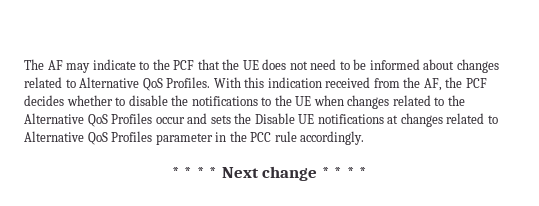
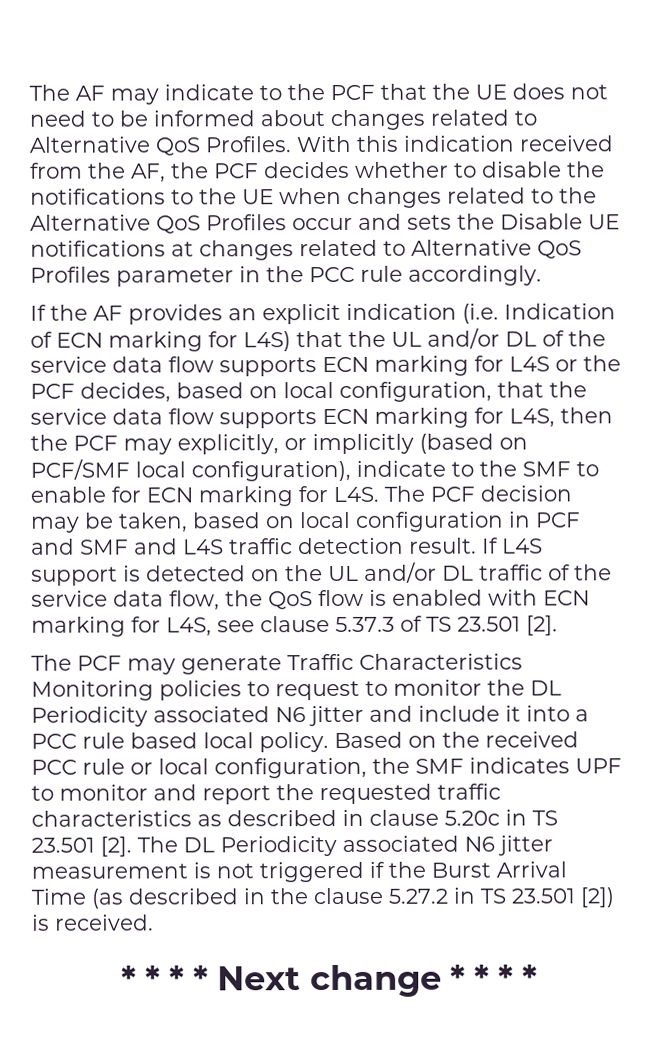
(365, 138) none -> [30,303,616,325] [30,327,606,352] [30,355,621,377] [30,381,587,403] [30,407,613,429] [30,433,528,455] [30,458,599,482] [30,485,572,507] [30,511,581,533] [31,537,543,555] [31,561,612,586] [31,589,590,611] [31,615,558,637] [31,653,523,675] [31,679,562,701] [31,705,589,727] [31,731,579,753] [31,757,622,779] [31,783,501,805] [31,809,558,827] [31,835,553,857] [31,861,567,883] [31,887,614,909] [32,914,154,931] // If the AF provides an explicit indication (i.e. Indication of ECN marking for L4S) that the UL and/or DL of the service data flow supports ECN marking for L4S or the PCF decides, based on local configuration, that the service data flow supports ECN marking for L4S, then the PCF may explicitly, or implicitly (based on PCF/SMF local configuration), indicate to the SMF to enable for ECN marking for L4S. The PCF decision may be taken, based on local configuration in PCF and SMF and L4S traffic detection result. If L4S support is detected on the UL and/or DL traffic of the service data flow, the QoS flow is enabled with ECN marking for L4S, see clause 5.37.3 of TS 23.501 [2]. // The PCF may generate Traffic Characteristics Monitoring policies to request to monitor the DL Periodicity associated N6 jitter and include it into a PCC rule based local policy. Based on the received PCC rule or local configuration, the SMF indicates UPF to monitor and report the requested traffic characteristics as described in clause 5.20c in TS 23.501 [2]. The DL Periodicity associated N6 jitter measurement is not triggered if the Burst Arrival Time (as described in the clause 5.27.2 in TS 23.501 [2]) is received.

